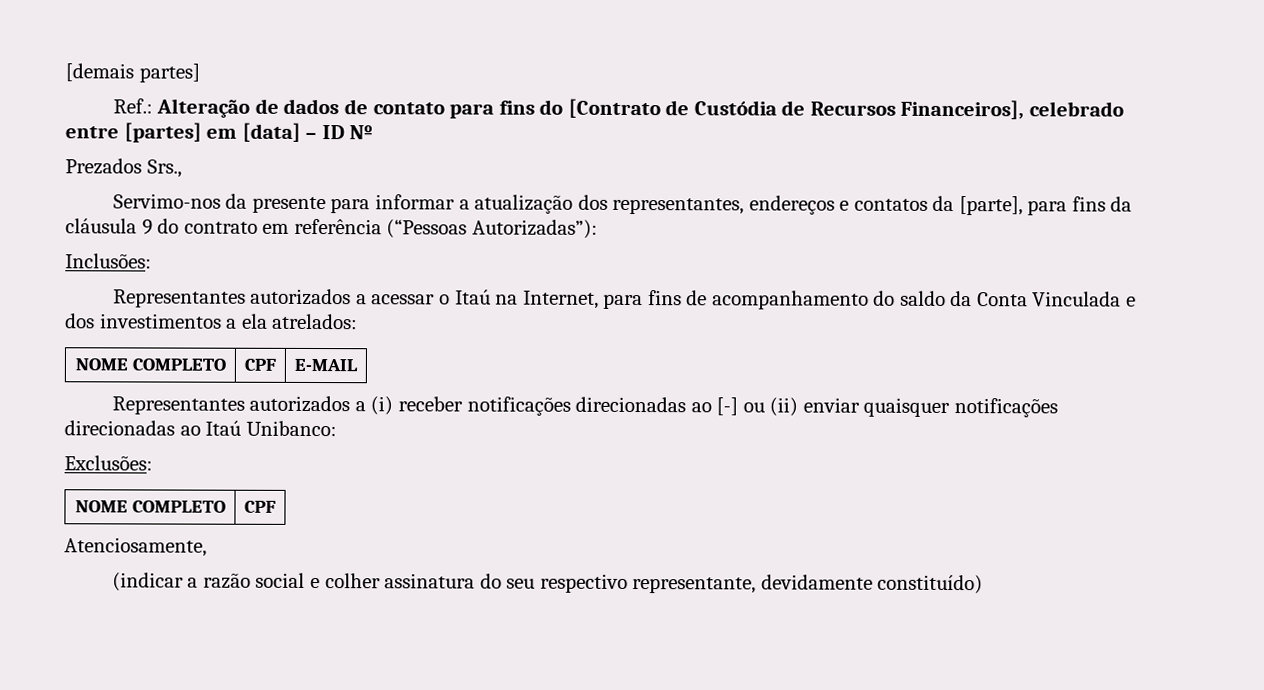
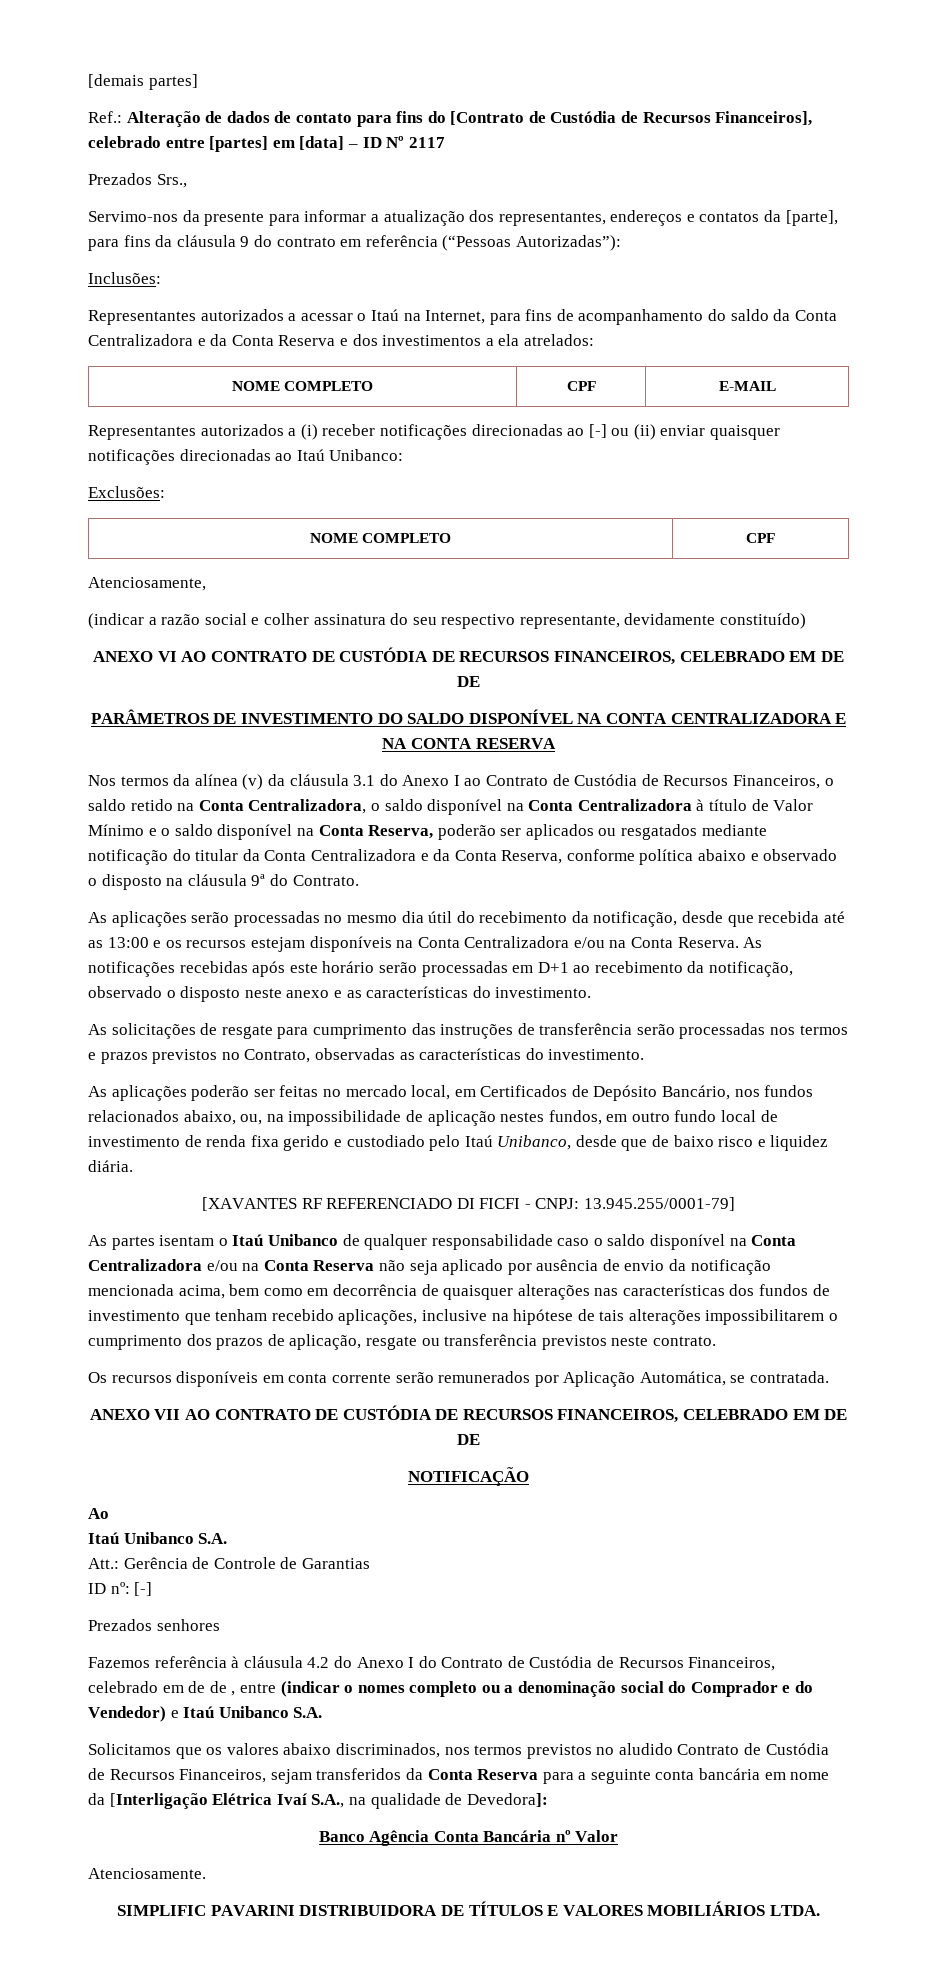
(374, 132) none -> [408,137,445,148] 2117
[1032,291,1122,307] Vinculada -> [88,334,336,346] Centralizadora e da Conta Reserva
(984, 584) none -> [93,647,844,665] [457,676,480,687] [90,709,847,724] [382,738,556,749] [88,774,834,790] [88,799,814,815] [88,824,767,840] [88,849,838,865] [88,874,359,890] [88,911,845,927] [88,936,763,952] [88,961,794,977] [88,986,592,1002] [88,1023,848,1039] [88,1048,645,1064] [88,1085,814,1101] [88,1110,778,1126] [88,1135,829,1151] [88,1160,133,1172] [201,1197,736,1211] [88,1234,797,1250] [88,1259,771,1275] [88,1284,830,1300] [88,1309,839,1325] [88,1334,716,1350] [88,1371,830,1387] [89,1405,848,1423] [457,1434,480,1445] [408,1467,529,1486] [88,1508,109,1519] [88,1532,228,1544] [88,1557,370,1569] [88,1582,153,1596] [88,1619,220,1631] [88,1656,776,1671] [88,1681,814,1697] [88,1706,323,1722] [88,1743,829,1759] [88,1768,830,1784] [88,1793,548,1809] [318,1830,619,1846] [88,1868,206,1879] [117,1901,820,1916] // ANEXO VI AO CONTRATO DE CUSTÓDIA DE RECURSOS FINANCEIROS, CELEBRADO EM DE DE // PARÂMETROS DE INVESTIMENTO DO SALDO DISPONÍVEL NA CONTA CENTRALIZADORA E NA CONTA RESERVA // Nos termos da alínea (v) da cláusula 3.1 do Anexo I ao Contrato de Custódia de Recursos Financeiros, o saldo retido na Conta Centralizadora, o saldo disponível na Conta Centralizadora à título de Valor Mínimo e o saldo disponível na Conta Reserva, poderão ser aplicados ou resgatados mediante notificação do titular da Conta Centralizadora e da Conta Reserva, conforme política abaixo e observado o disposto na cláusula 9ª do Contrato. // As aplicações serão processadas no mesmo dia útil do recebimento da notificação, desde que recebida até as 13:00 e os recursos estejam disponíveis na Conta Centralizadora e/ou na Conta Reserva. As notificações recebidas após este horário serão processadas em D+1 ao recebimento da notificação, observado o disposto neste anexo e as características do investimento. // As solicitações de resgate para cumprimento das instruções de transferência serão processadas nos termos e prazos previstos no Contrato, observadas as características do investimento. // As aplicações poderão ser feitas no mercado local, em Certificados de Depósito Bancário, nos fundos relacionados abaixo, ou, na impossibilidade de aplicação nestes fundos, em outro fundo local de investimento de renda fixa gerido e custodiado pelo Itaú Unibanco, desde que de baixo risco e liquidez diária. // [XAVANTES RF REFERENCIADO DI FICFI - CNPJ: 13.945.255/0001-79] // As partes isentam o Itaú Unibanco de qualquer responsabilidade caso o saldo disponível na Conta Centralizadora e/ou na Conta Reserva não seja aplicado por ausência de envio da notificação mencionada acima, bem como em decorrência de quaisquer alterações nas características dos fundos de investimento que tenham recebido aplicações, inclusive na hipótese de tais alterações impossibilitarem o cumprimento dos prazos de aplicação, resgate ou transferência previstos neste contrato. // Os recursos disponíveis em conta corrente serão remunerados por Aplicação Automática, se contratada. // ANEXO VII AO CONTRATO DE CUSTÓDIA DE RECURSOS FINANCEIROS, CELEBRADO EM DE DE // NOTIFICAÇÃO // Ao // Itaú Unibanco S.A. // Att.: Gerência de Controle de Garantias // ID nº: [-] // Prezados senhores // Fazemos referência à cláusula 4.2 do Anexo I do Contrato de Custódia de Recursos Financeiros, celebrado em de de , entre (indicar o nomes completo ou a denominação social do Comprador e do Vendedor) e Itaú Unibanco S.A. // Solicitamos que os valores abaixo discriminados, nos termos previstos no aludido Contrato de Custódia de Recursos Financeiros, sejam transferidos da Conta Reserva para a seguinte conta bancária em nome da [Interligação Elétrica Ivaí S.A., na qualidade de Devedora]: // Banco Agência Conta Bancária nº Valor // Atenciosamente. // SIMPLIFIC PAVARINI DISTRIBUIDORA DE TÍTULOS E VALORES MOBILIÁRIOS LTDA.

